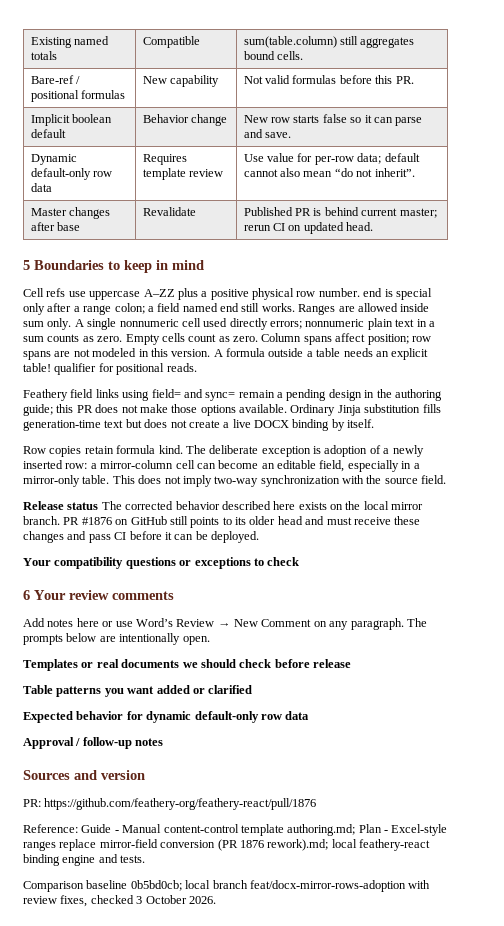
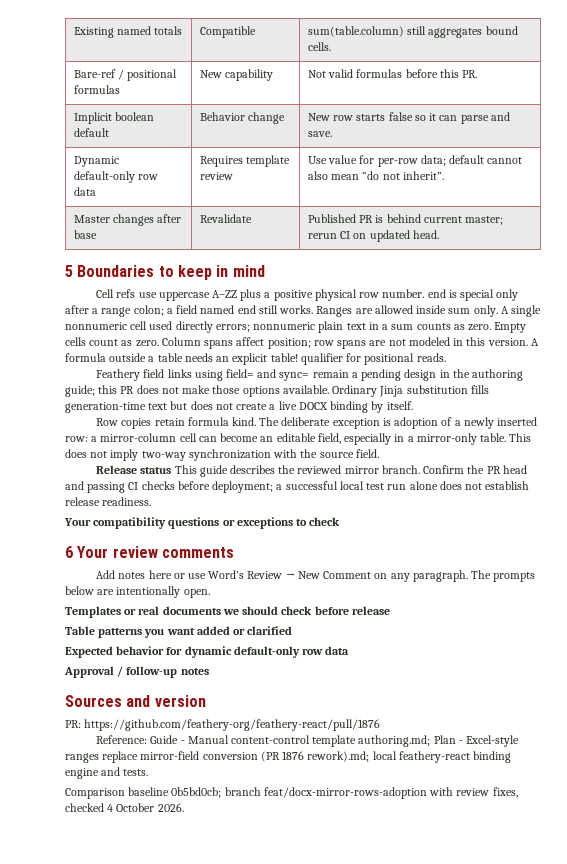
[101,501,424,510] [23,516,421,528] [23,531,259,543] The corrected behavior described here exists on the local mirror branch. PR #1876 on GitHub still points to its older head and must receive these changes and pass CI before it can be deployed. -> [174,465,527,477] [65,481,530,493] [65,497,152,506] This guide describes the reviewed mirror branch. Confirm the PR head and passing CI checks before deployment; a successful local test run alone does not establish release readiness.
[185,880,211,889] local -> (222, 792) none
[136,896,143,904] 3 -> [107,804,114,812] 4

